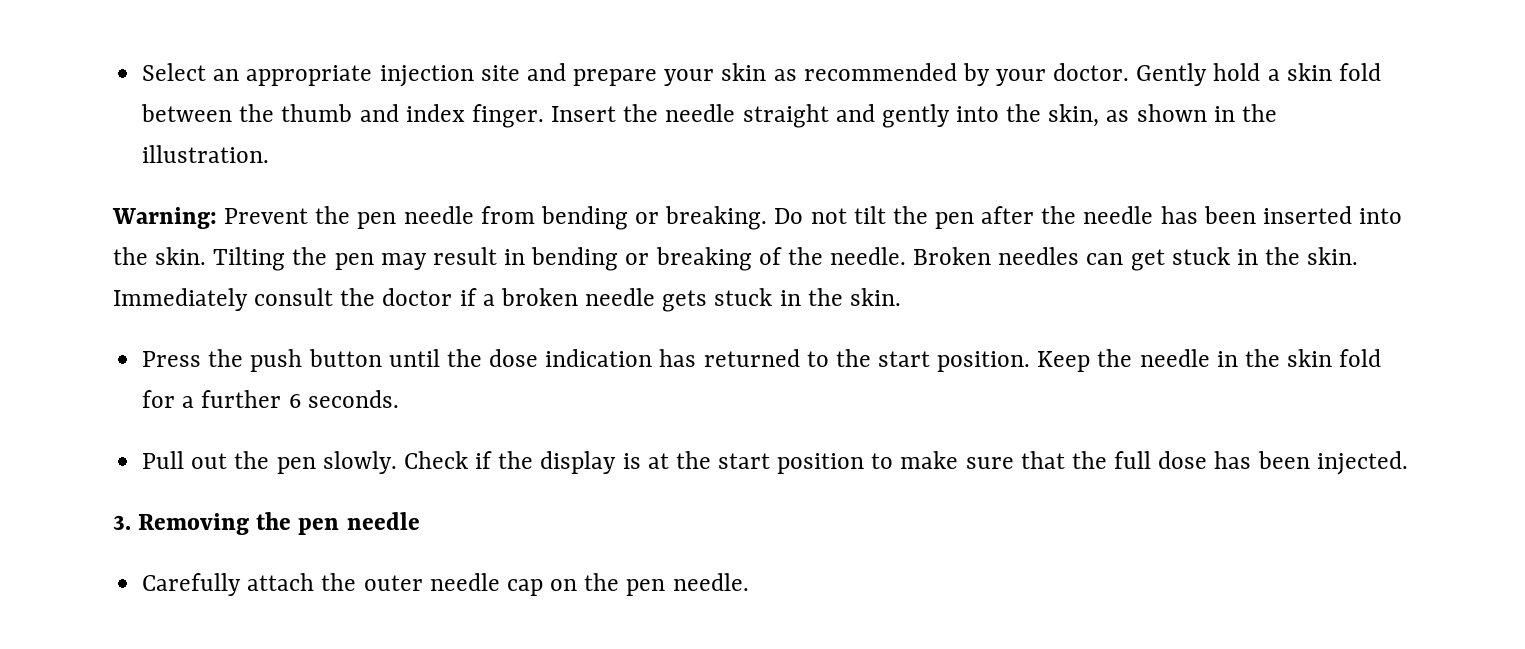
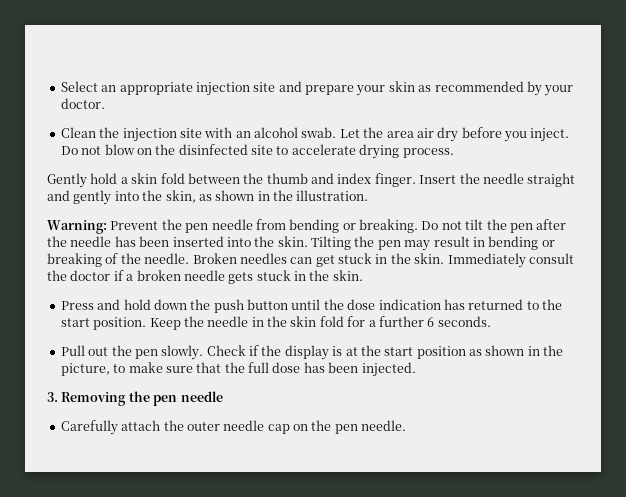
(1130, 72) none -> [60,127,570,142] [60,144,454,159] // Clean the injection site with an alcohol swab. Let the area air dry before you inject. Do not blow on the disinfected site to accelerate drying process. //
(202, 359) none -> [97,299,187,310] and hold down
(865, 463) none -> [469,345,564,356] [60,363,110,376] as shown in the picture,

